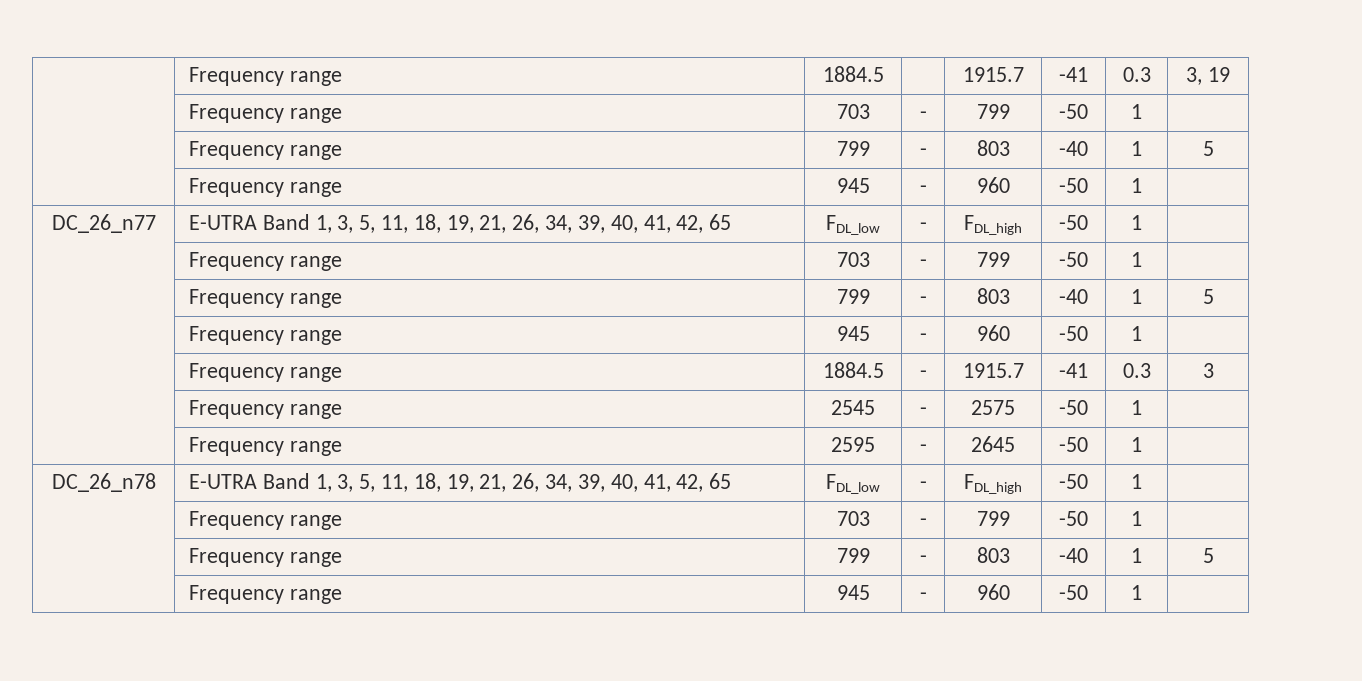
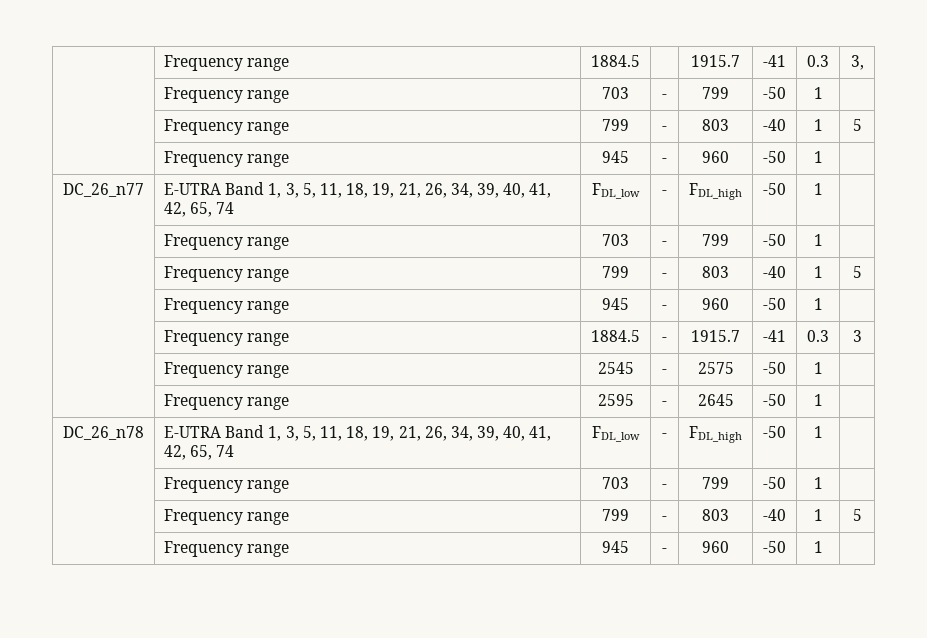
[1207,67,1230,82] 19 -> (864, 62) none
[709,214,732,230] 65 -> [190,202,235,217] 65, 74
[709,473,732,489] 65 -> [190,445,235,460] 65, 74

